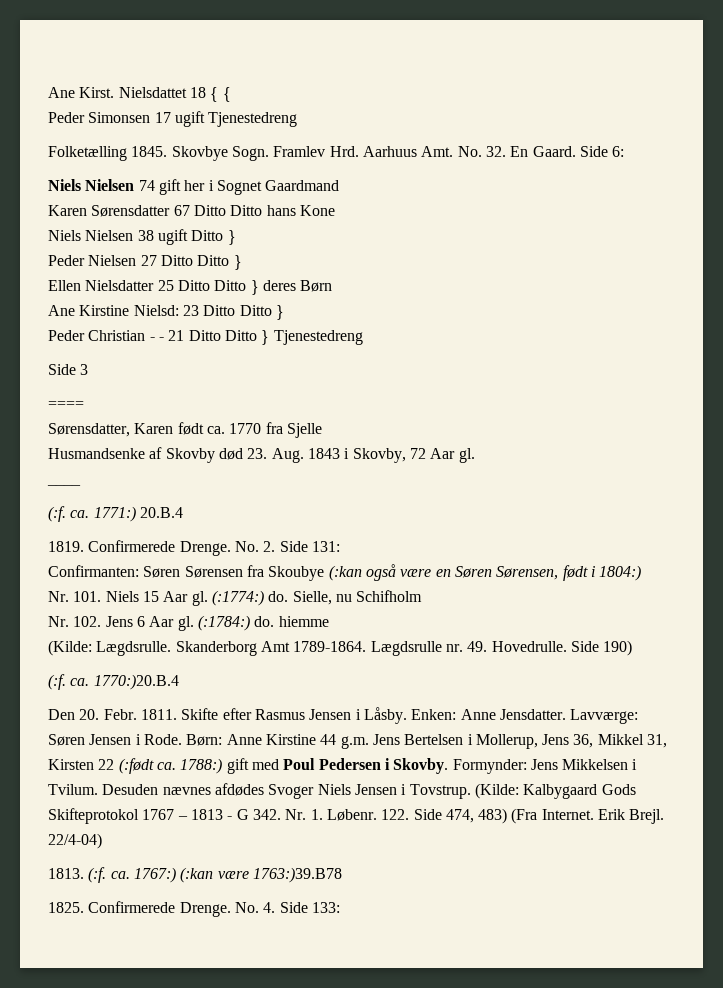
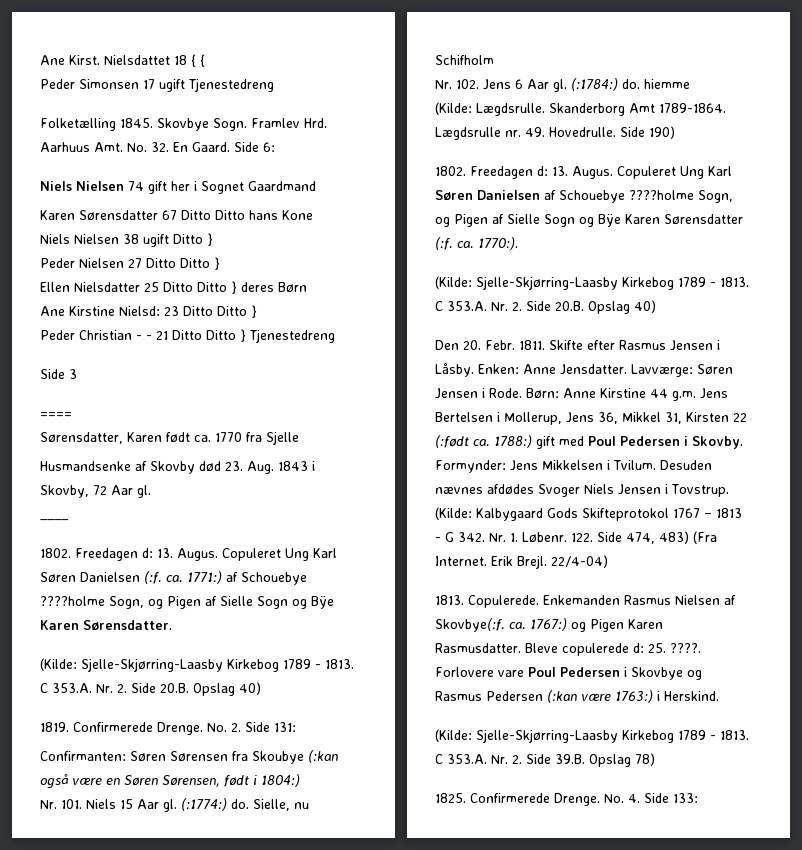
[48,506,183,522] (:f. ca. 1771:) 20.B.4 -> [40,548,337,561] [40,571,307,585] [40,596,334,609] [40,620,172,630] [40,658,354,672] [40,682,261,696] 1802. Freedagen d: 13. Augus. Copuleret Ung Karl Søren Danielsen (:f. ca. 1771:) af Schouebye ????holme Sogn, og Pigen af Sielle Sogn og Bÿe Karen Sørensdatter. // (Kilde: Sjelle-Skjørring-Laasby Kirkebog 1789 - 1813. C 353.A. Nr. 2. Side 20.B. Opslag 40)
[48,674,179,690] (:f. ca. 1770:)20.B.4 -> [435,166,732,179] [435,190,733,203] [435,214,743,227] [435,237,518,250] [435,276,749,290] [435,300,656,314] 1802. Freedagen d: 13. Augus. Copuleret Ung Karl Søren Danielsen af Schouebye ????holme Sogn, og Pigen af Sielle Sogn og Bÿe Karen Sørensdatter (:f. ca. 1770:). // (Kilde: Sjelle-Skjørring-Laasby Kirkebog 1789 - 1813. C 353.A. Nr. 2. Side 20.B. Opslag 40)
[88,867,342,883] (:f. ca. 1767:) (:kan være 1763:)39.B78 -> [468,595,736,608] [435,618,663,632] [435,643,701,656] [435,667,702,680] [435,690,719,703] [435,729,749,743] [435,753,655,767] Copulerede. Enkemanden Rasmus Nielsen af Skovbye(:f. ca. 1767:) og Pigen Karen Rasmusdatter. Bleve copulerede d: 25. ????. Forlovere vare Poul Pedersen i Skovbye og Rasmus Pedersen (:kan være 1763:) i Herskind. // (Kilde: Sjelle-Skjørring-Laasby Kirkebog 1789 - 1813. C 353.A. Nr. 2. Side 39.B. Opslag 78)

